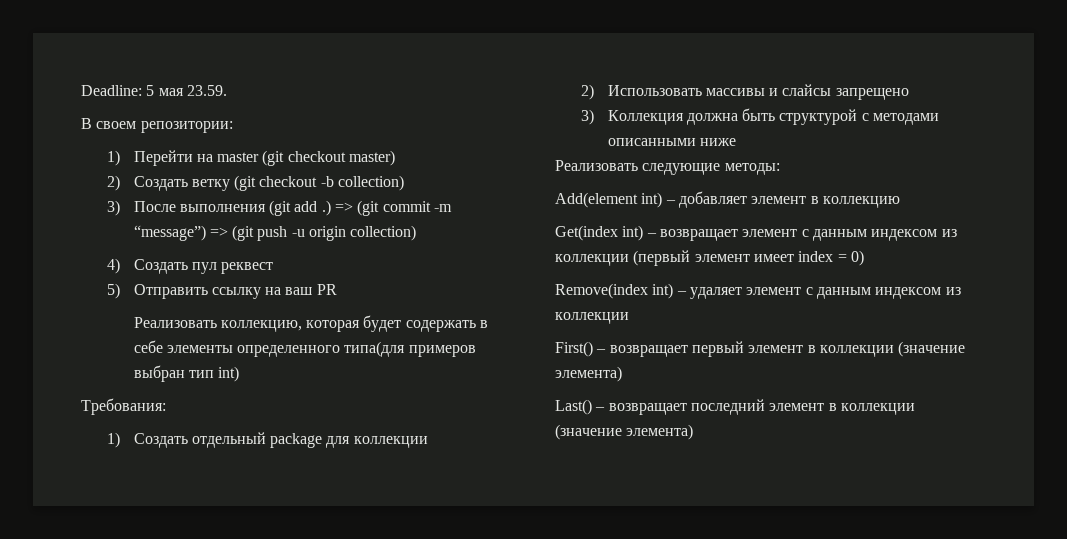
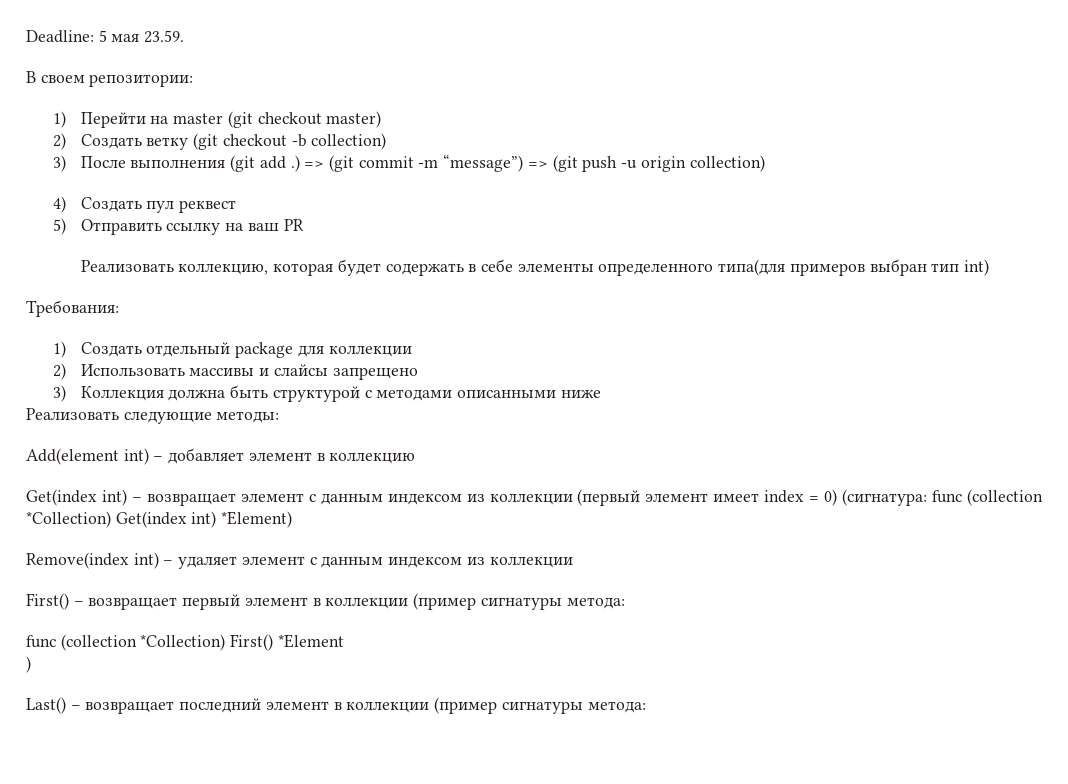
(864, 258) none -> [842,489,1043,506] [26,511,293,528] (сигнатура: func (collection *Collection) Get(index int) *Element)
[898,341,966,357] [555,366,622,382] (значение элемента) -> [413,593,625,610] [26,634,344,651] [26,656,31,673] (пример сигнатуры метода: // func (collection *Collection) First() *Element // )
[555,424,694,440] (значение элемента) -> [434,697,646,714] (пример сигнатуры метода:

